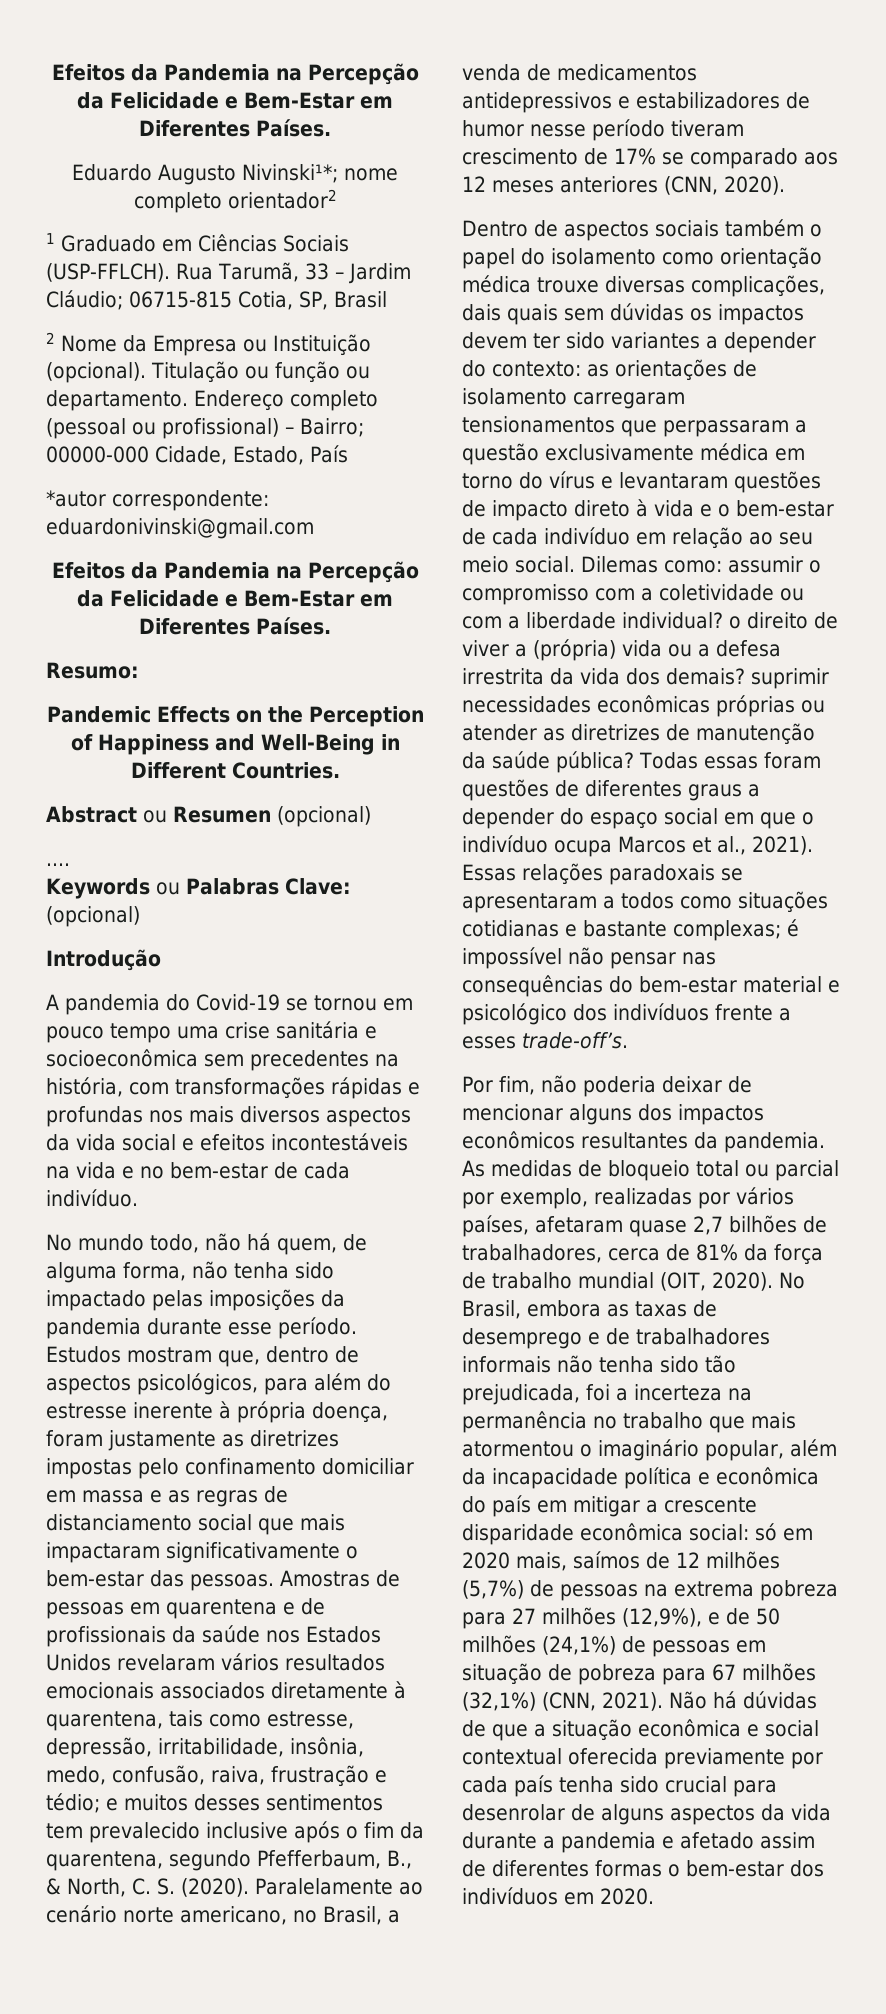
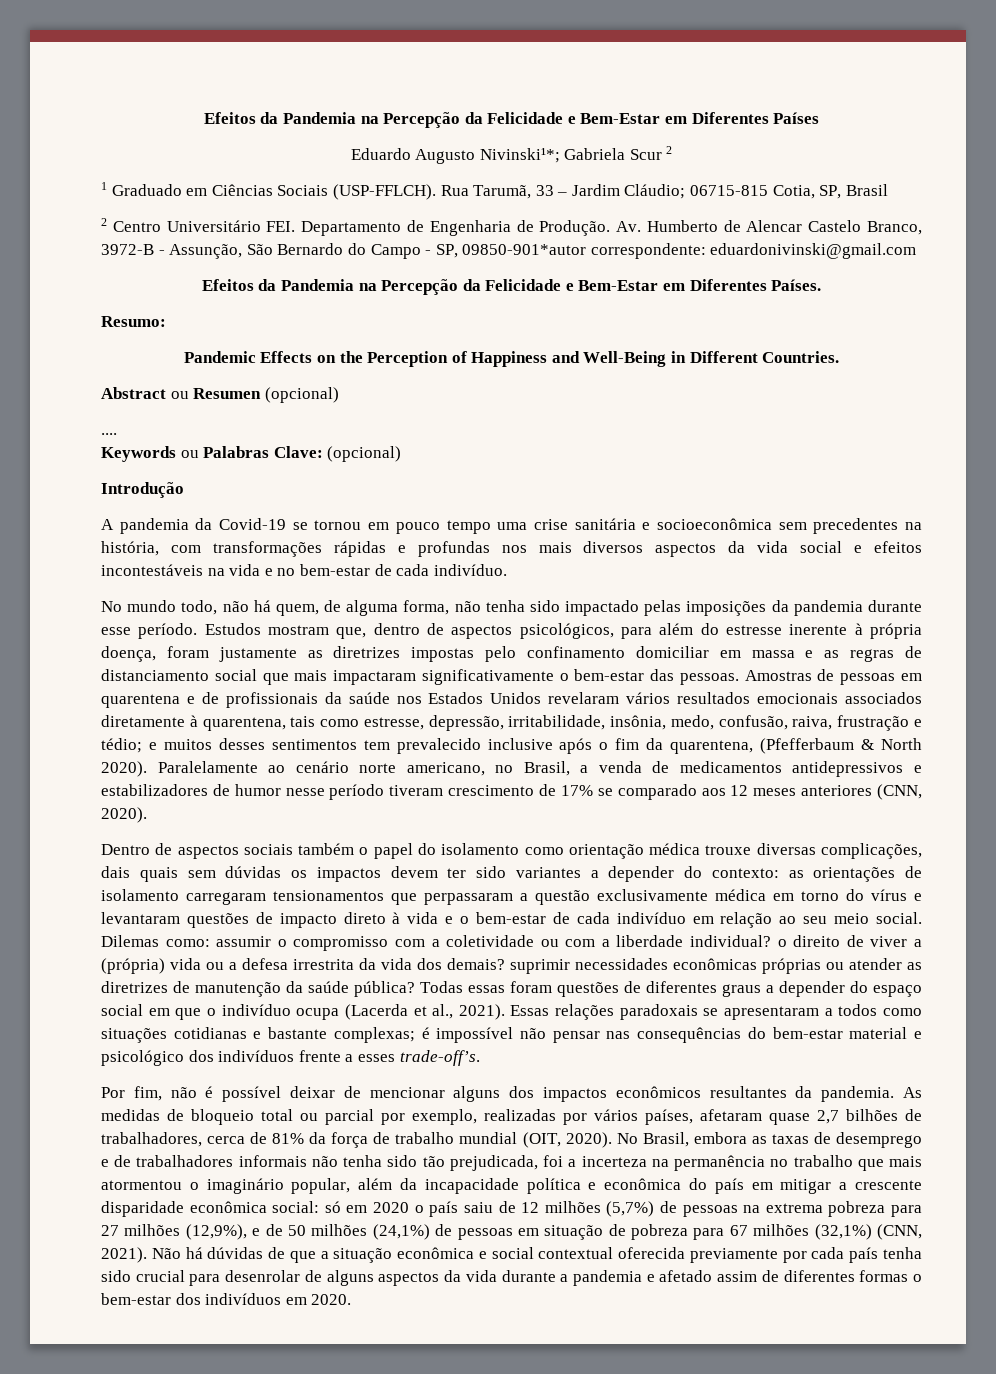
[256,119,331,137] Países. -> [773,112,820,124] Países
[344,168,398,181] [133,189,337,213] nome completo orientador2 -> [564,146,673,160] Gabriela Scur 2
[61,334,371,356] [46,361,370,383] [46,390,378,411] [46,418,364,439] [46,445,348,465] [46,490,106,507] Nome da Empresa ou Instituição (opcional). Titulação ou função ou departamento. Endereço completo (pessoal ou profissional) – Bairro; 00000-000 Cidade, Estado, País // *autor -> [112,220,923,236] [101,243,587,259] Centro Universitário FEI. Departamento de Engenharia de Produção. Av. Humberto de Alencar Castelo Branco, 3972-B - Assunção, São Bernardo do Campo - SP, 09850-901*autor
[166,994,190,1011] do -> [195,518,213,530] da
[169,1850,412,1871] [46,1878,249,1897] segundo Pfefferbaum, B., & North, C. S. (2020). -> [760,738,922,754] [101,761,147,777] (Pfefferbaum & North 2020).
[618,836,686,853] Marcos -> [344,1004,408,1020] (Lacerda
[582,1076,656,1097] poderia -> [205,1086,282,1102] é possível
[516,1551,640,1571] mais, saímos -> [414,1201,493,1217] o país saiu

